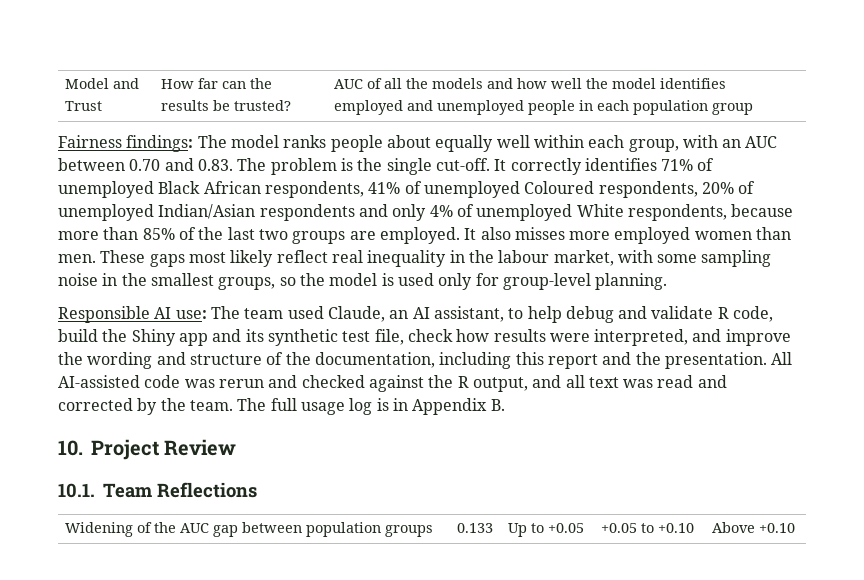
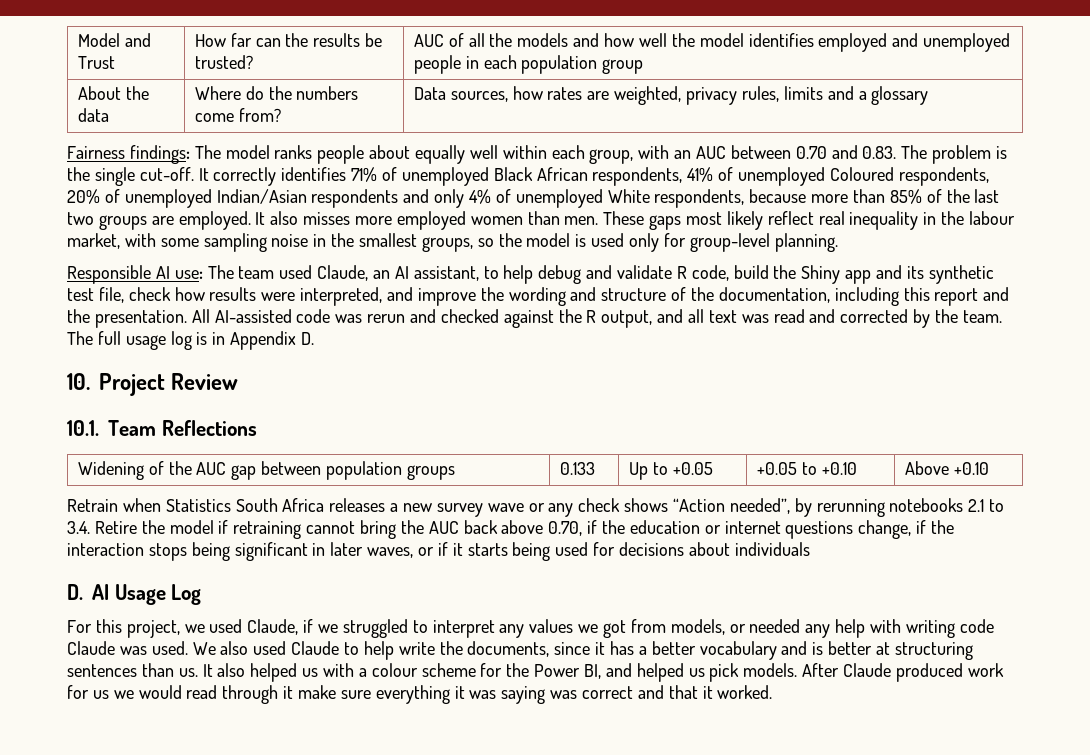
(754, 109) none -> [77,86,149,100] [77,108,109,122] [194,86,359,100] [194,108,281,122] [413,86,929,105] // About the data | Where do the numbers come from? | Data sources, how rates are weighted, privacy rules, limits and a glossary
[490,399,505,411] B. -> [301,332,315,345] D.
(796, 528) none -> [67,498,1005,517] [67,520,955,539] [67,542,810,561] [67,584,202,605] [67,619,994,638] [67,641,973,660] [67,663,1004,682] [67,685,773,704] // Retrain when Statistics South Africa releases a new survey wave or any check shows “Action needed”, by rerunning notebooks 2.1 to 3.4. Retire the model if retraining cannot bring the AUC back above 0.70, if the education or internet questions change, if the interaction stops being significant in later waves, or if it starts being used for decisions about individuals // D. AI Usage Log // For this project, we used Claude, if we struggled to interpret any values we got from models, or needed any help with writing code Claude was used. We also used Claude to help write the documents, since it has a better vocabulary and is better at structuring sentences than us. It also helped us with a colour scheme for the Power BI, and helped us pick models. After Claude produced work for us we would read through it make sure everything it was saying was correct and that it worked.

